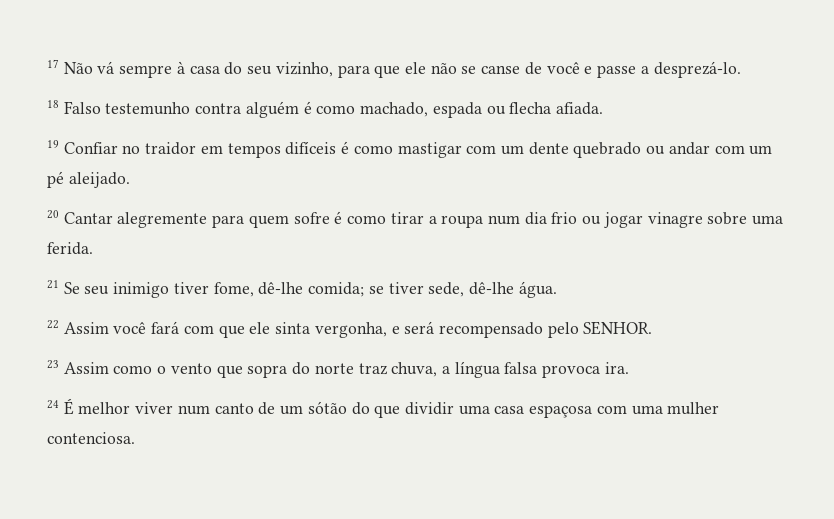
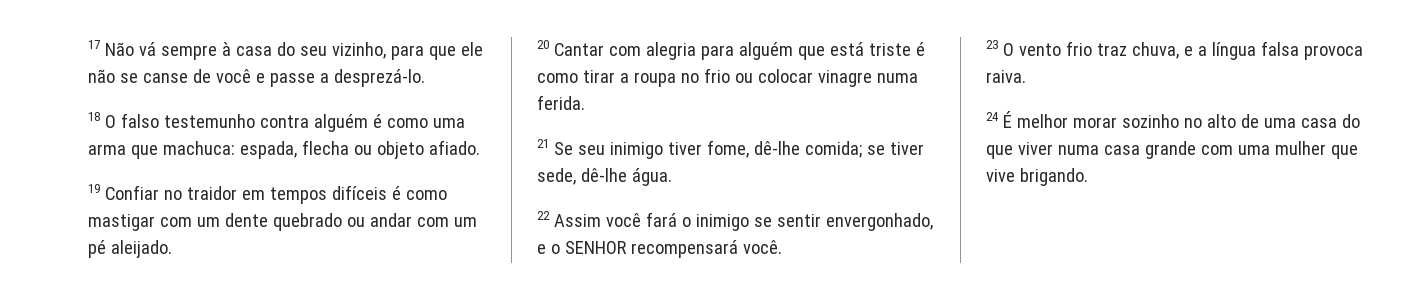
[63,101,101,114] Falso -> [104,113,159,128] O falso
[360,102,603,118] machado, espada ou flecha afiada. -> [432,118,465,128] [88,140,480,159] uma arma que machuca: espada, flecha ou objeto afiado.
[117,212,330,228] alegremente para quem sofre -> [608,42,911,60] com alegria para alguém que está triste
[487,212,784,228] num dia frio ou jogar vinagre sobre uma -> [680,68,918,87] no frio ou colocar vinagre numa
[183,321,653,338] [47,360,354,378] com que ele sinta vergonha, e será recompensado pelo SENHOR. // 23 Assim como o vento que sopra do norte -> [681,213,933,231] [537,240,782,258] [986,40,1092,56] o inimigo se sentir envergonhado, e o SENHOR recompensará você. // 23 O vento frio
(438, 369) none -> [1183,46,1193,56] e
[604,362,629,374] ira. -> [986,70,1026,83] raiva.
[135,401,720,418] [47,432,135,444] viver num canto de um sótão do que dividir uma casa espaçosa com uma mulher contenciosa. -> [1072,114,1360,128] [986,141,1358,159] [986,168,1088,186] morar sozinho no alto de uma casa do que viver numa casa grande com uma mulher que vive brigando.

